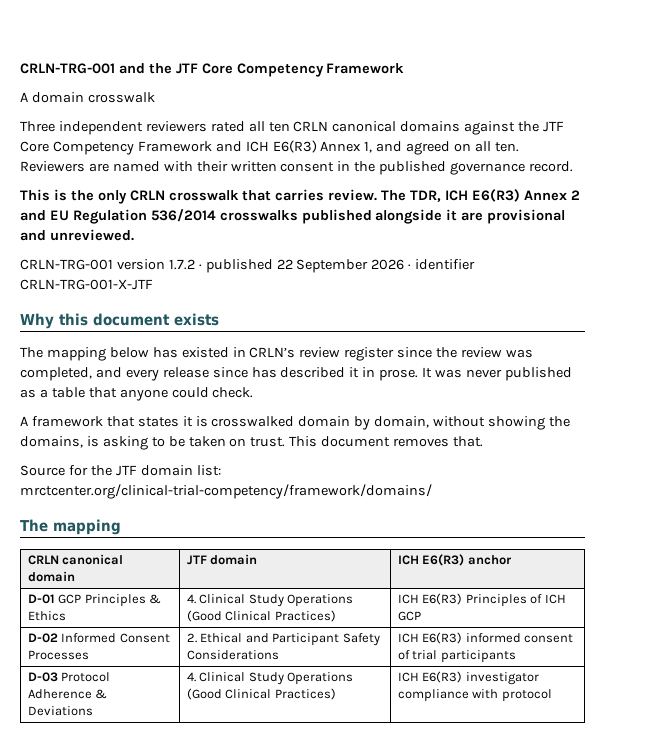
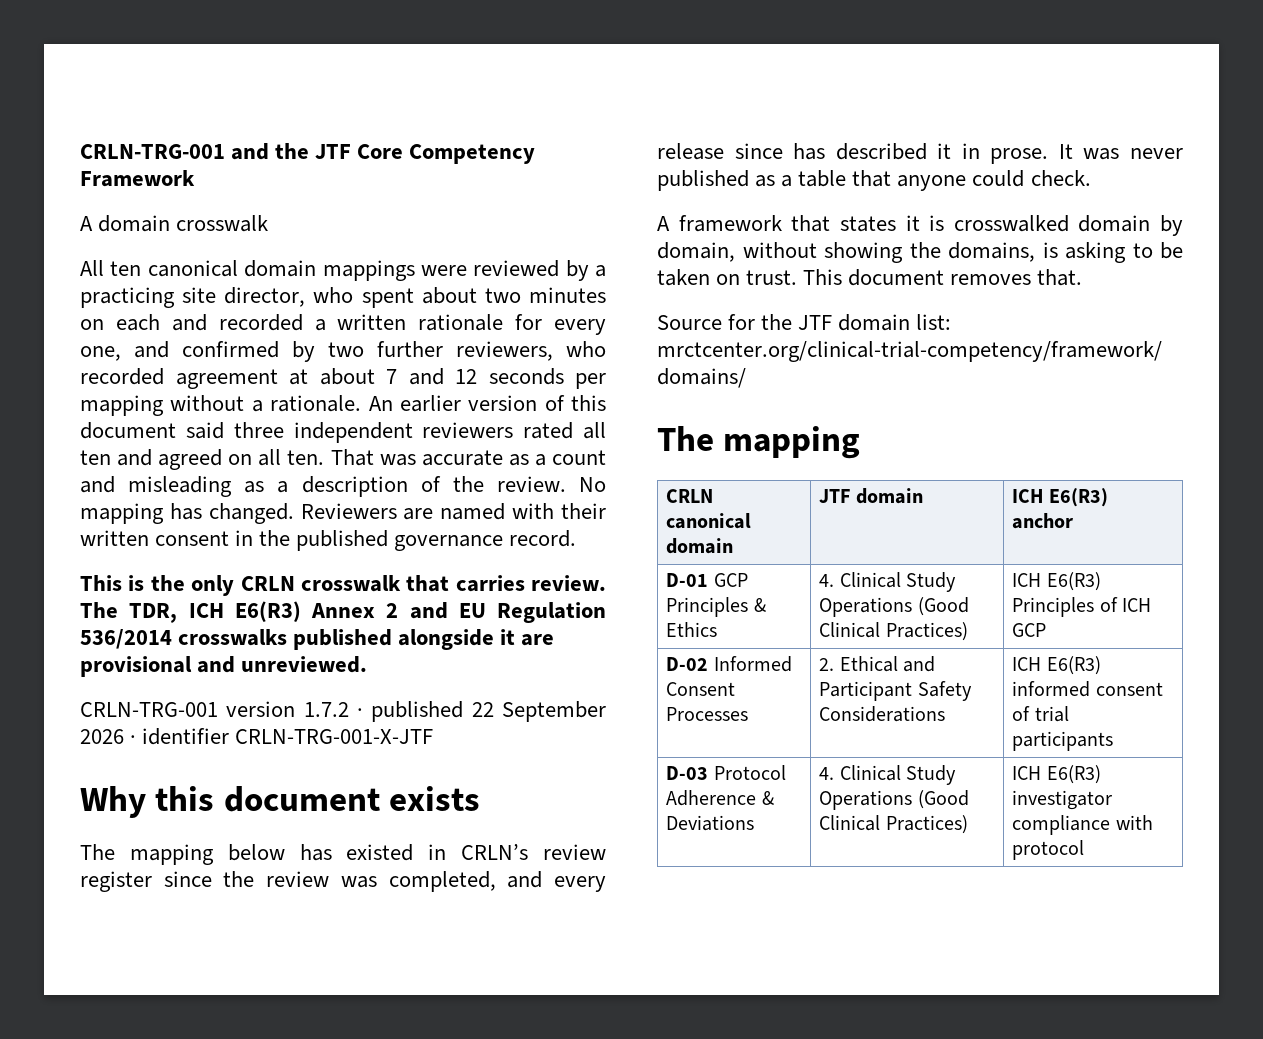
[20,121,55,132] Three -> [80,260,606,281] [80,287,606,308] [80,314,606,335] [80,341,606,362] [80,368,606,389] [80,395,606,416] [80,422,284,439] All ten canonical domain mappings were reviewed by a practicing site director, who spent about two minutes on each and recorded a written rationale for every one, and confirmed by two further reviewers, who recorded agreement at about 7 and 12 seconds per mapping without a rationale. An earlier version of this document said three
[293,121,565,135] [20,140,373,155] CRLN canonical domains against the JTF Core Competency Framework and ICH E6(R3) Annex 1, -> (111, 457) none
(519, 147) none -> [330,449,606,466] [80,476,606,497] [80,503,294,524] That was accurate as a count and misleading as a description of the review. No mapping has changed.

